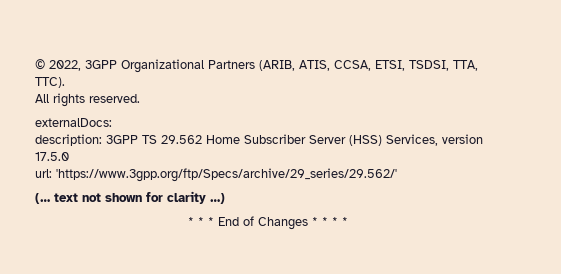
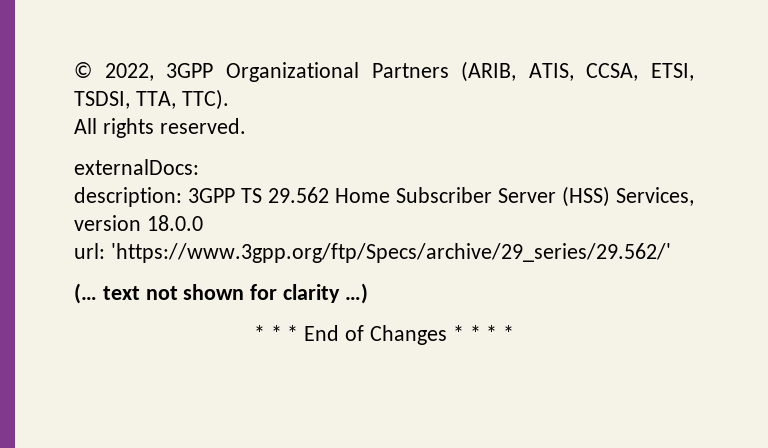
[35,152,69,161] 17.5.0 -> [146,215,203,231] 18.0.0

